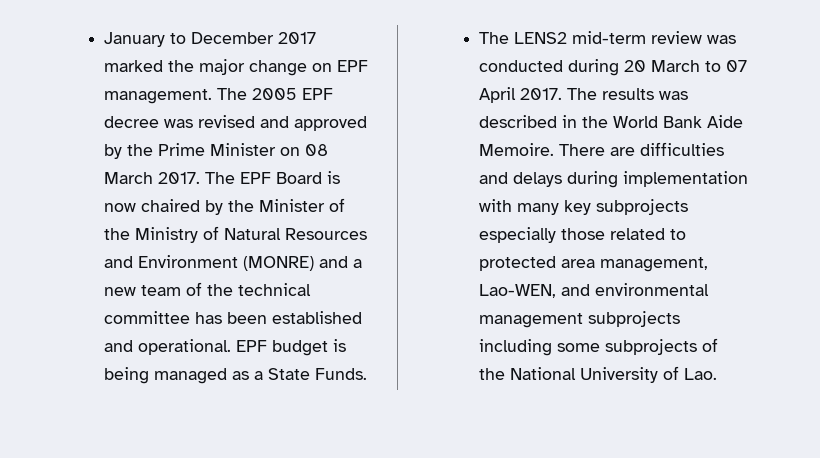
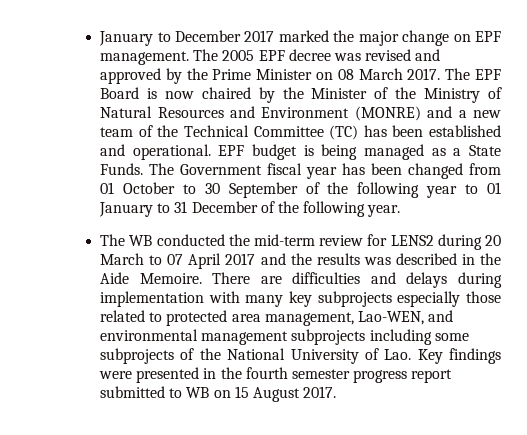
[238,283,312,296] [104,311,191,324] technical committee -> [183,125,359,140] Technical Committee (TC)
[479,31,737,44] [479,60,564,72] // The LENS2 mid-term review was conducted -> [149,163,501,179] [100,182,501,198] [99,201,401,217] [100,234,434,246] The Government fiscal year has been changed from 01 October to 30 September of the following year to 01 January to 31 December of the following year. // The WB conducted the mid-term review for LENS2
[520,88,598,100] 2017. The -> [225,253,312,265] 2017 and the
[613,116,703,128] World Bank -> (501, 259) none
(718, 374) none -> [417,348,501,364] [99,367,453,383] [100,386,337,402] Key findings were presented in the fourth semester progress report submitted to WB on 15 August 2017.

